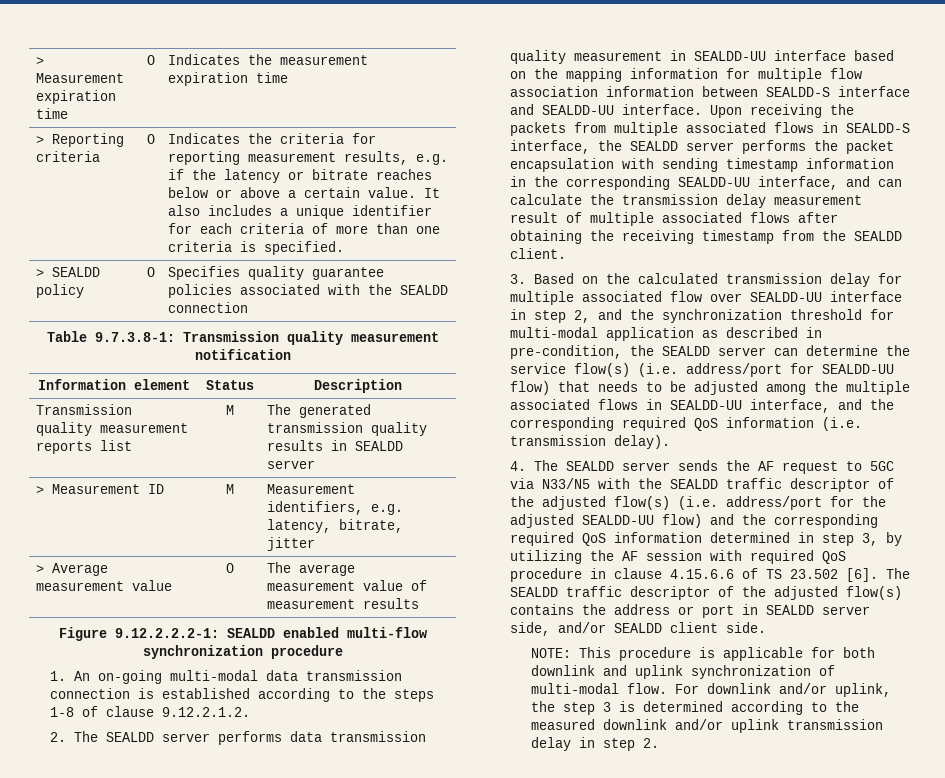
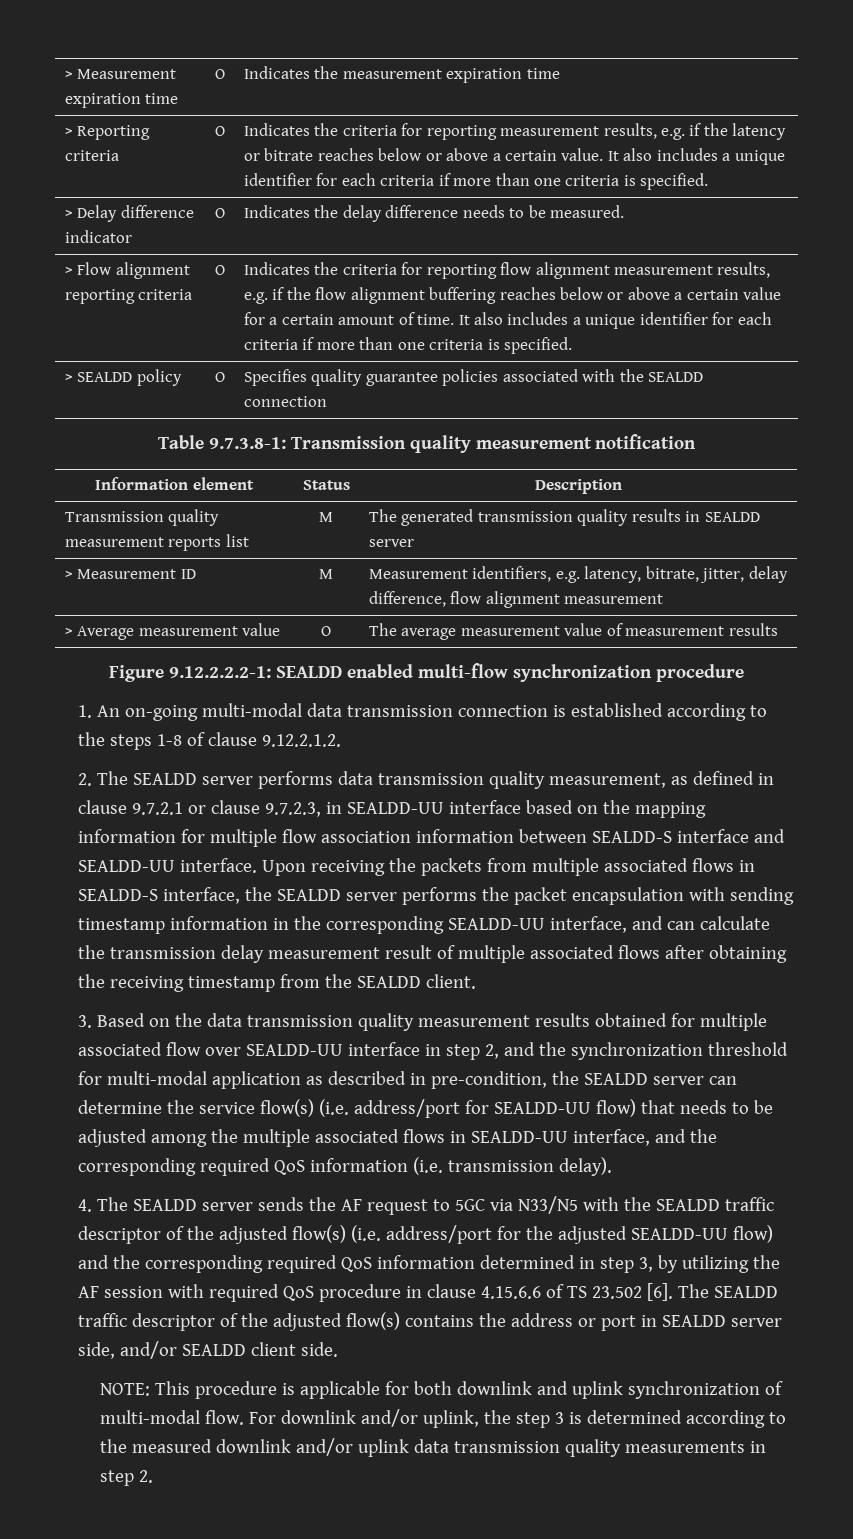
[311,223,328,234] of -> [438,173,709,190] [64,205,194,222] [64,230,132,243] [214,208,225,218] [243,205,625,222] [64,262,190,279] [64,289,193,304] [214,265,225,275] [243,262,771,279] [243,287,782,304] [243,312,772,329] [243,337,315,350] if more than one criteria is specified. // > Delay difference indicator | O | Indicates the delay difference needs to be measured. // > Flow alignment reporting criteria | O | Indicates the criteria for reporting flow alignment measurement results, e.g. if the flow alignment buffering reaches below or above a certain value for a certain amount of time. It also includes a unique identifier for each criteria if
[266,537,315,551] jitter -> [700,566,788,583] [368,591,664,608] jitter, delay difference, flow alignment measurement
[573,51,662,61] measurement -> [548,771,774,788] [77,800,321,817] measurement, as defined in clause 9.7.2.1 or clause 9.7.2.3,
[637,273,870,287] calculated transmission delay -> [206,1013,667,1031] data transmission quality measurement results obtained
[786,719,883,730] [530,737,571,751] transmission delay -> [414,1439,746,1457] data transmission quality measurements

